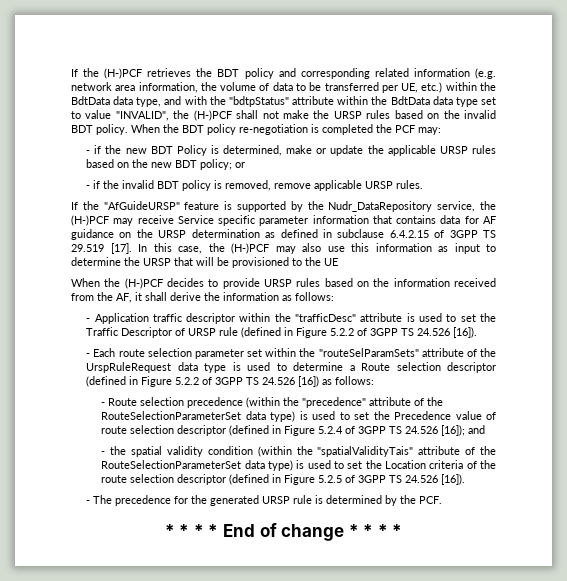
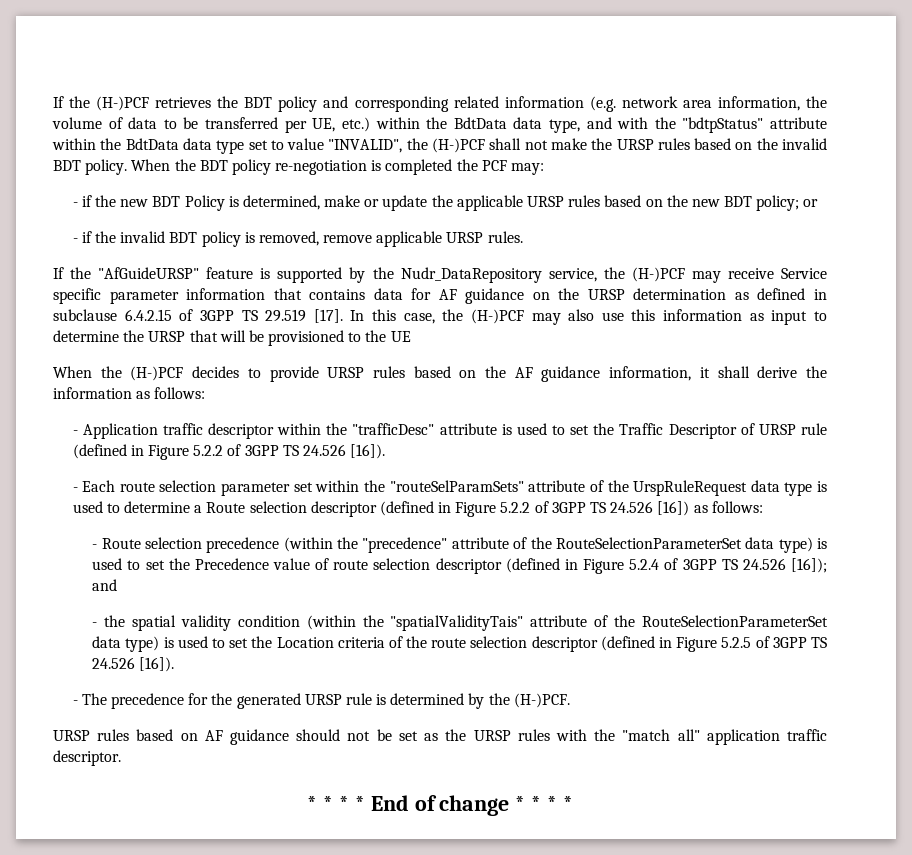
[393,278,496,287] [71,292,132,303] information received from the AF, -> [514,366,692,382] AF guidance information,
[419,496,443,504] PCF. -> [513,693,570,708] [53,729,828,745] [53,750,121,766] (H-)PCF. // URSP rules based on AF guidance should not be set as the URSP rules with the "match all" application traffic descriptor.

